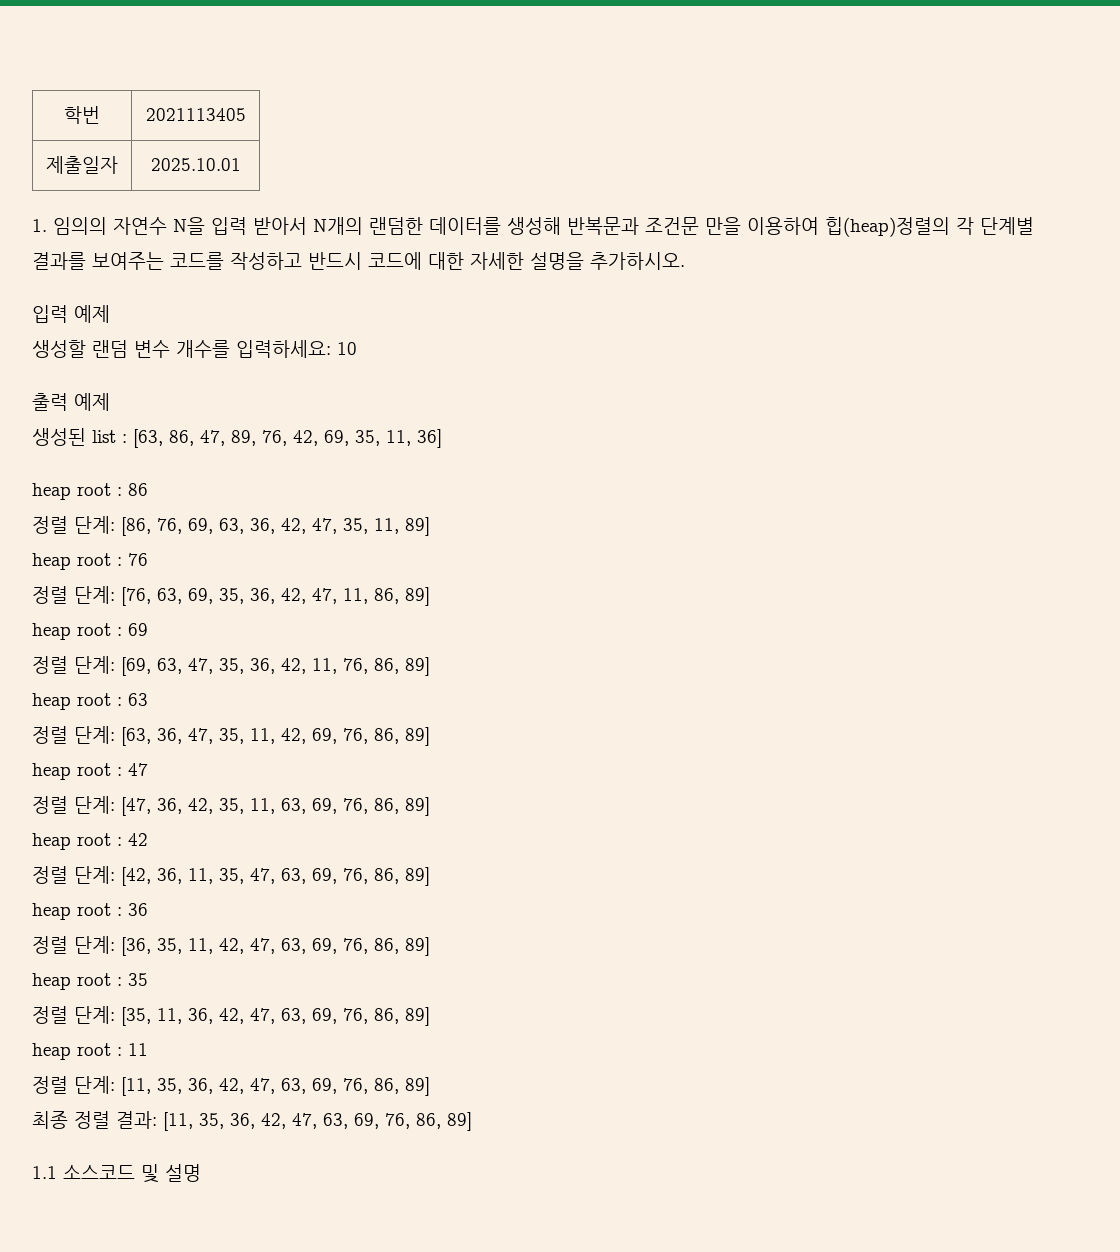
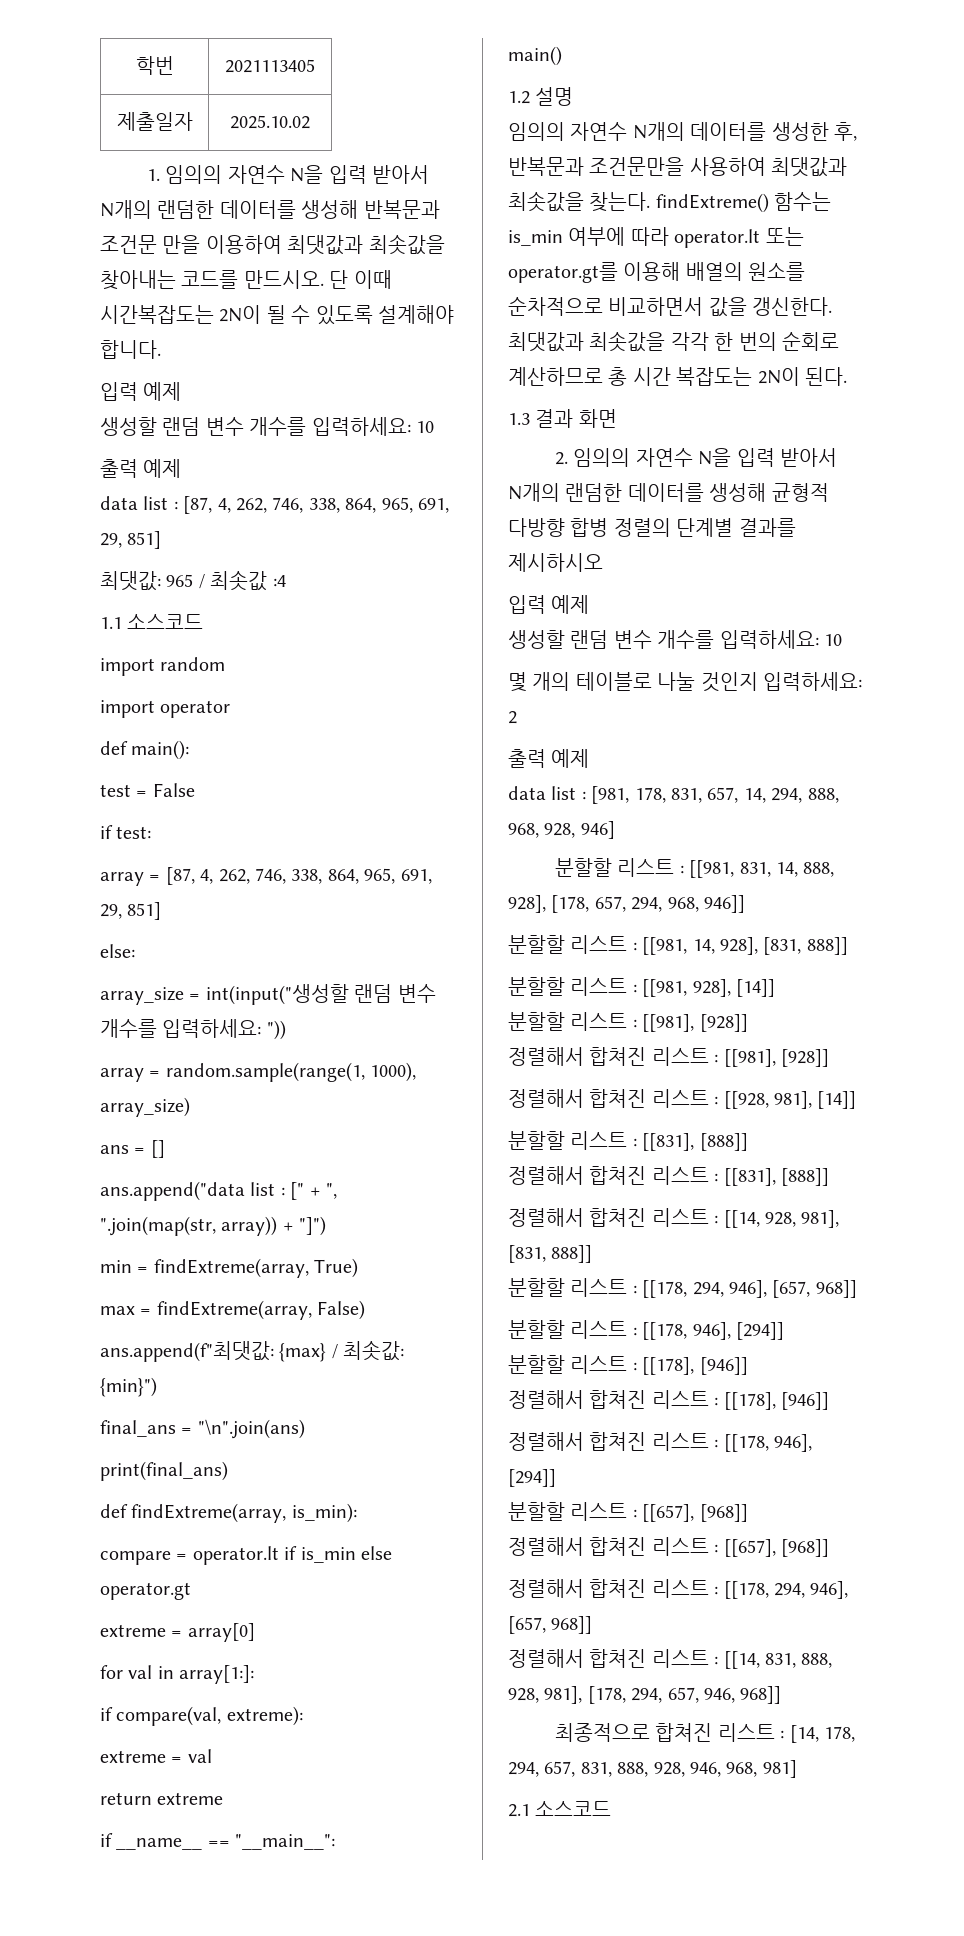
[150,158,241,171] 2025.10.01 -> [230,115,310,129] 2025.10.02
[825,217,1034,237] [32,252,685,270] 힙(heap)정렬의 각 단계별 결과를 보여주는 코드를 작성하고 반드시 코드에 대한 자세한 설명을 추가하시오. -> [287,234,445,255] [100,270,392,290] [100,305,454,325] [100,340,161,359] 최댓값과 최솟값을 찾아내는 코드를 만드시오. 단 이때 시간복잡도는 2N이 될 수 있도록 설계해야 합니다.
[32,428,442,448] [32,483,148,500] [32,516,430,536] [32,553,148,570] [32,586,430,606] [32,623,148,640] [32,656,430,676] [32,693,148,710] [32,726,430,746] [32,763,148,780] [32,796,430,816] [32,833,148,850] [32,866,430,886] [32,903,148,920] [32,936,430,956] [32,973,148,990] [32,1006,430,1026] [32,1043,148,1060] [32,1076,430,1096] [32,1111,472,1131] [32,1164,201,1183] 생성된 list : [63, 86, 47, 89, 76, 42, 69, 35, 11, 36] // heap root : 86 // 정렬 단계: [86, 76, 69, 63, 36, 42, 47, 35, 11, 89] // heap root : 76 // 정렬 단계: [76, 63, 69, 35, 36, 42, 47, 11, 86, 89] // heap root : 69 // 정렬 단계: [69, 63, 47, 35, 36, 42, 11, 76, 86, 89] // heap root : 63 // 정렬 단계: [63, 36, 47, 35, 11, 42, 69, 76, 86, 89] // heap root : 47 // 정렬 단계: [47, 36, 42, 35, 11, 63, 69, 76, 86, 89] // heap root : 42 // 정렬 단계: [42, 36, 11, 35, 47, 63, 69, 76, 86, 89] // heap root : 36 // 정렬 단계: [36, 35, 11, 42, 47, 63, 69, 76, 86, 89] // heap root : 35 // 정렬 단계: [35, 11, 36, 42, 47, 63, 69, 76, 86, 89] // heap root : 11 // 정렬 단계: [11, 35, 36, 42, 47, 63, 69, 76, 86, 89] // 최종 정렬 결과: [11, 35, 36, 42, 47, 63, 69, 76, 86, 89] // 1.1 소스코드 및 설명 -> [100,496,449,514] [100,531,162,549] [100,570,286,591] [100,614,204,629] [100,657,226,676] [100,700,231,718] [100,740,190,760] [100,783,195,797] [100,825,152,839] [100,867,432,886] [100,902,162,920] [100,944,135,958] [100,984,436,1005] [100,1019,286,1040] [100,1062,417,1082] [100,1097,190,1117] [100,1140,165,1158] [100,1181,337,1201] [100,1216,327,1236] [100,1258,359,1278] [100,1300,366,1320] [100,1340,405,1362] [100,1377,157,1397] [100,1419,305,1439] [100,1461,228,1481] [100,1503,357,1523] [100,1546,392,1565] [100,1582,191,1600] [100,1623,255,1642] [100,1665,255,1684] [100,1706,303,1726] [100,1749,212,1763] [100,1792,224,1805] [100,1833,336,1850] [508,46,562,66] [508,87,574,106] [508,122,857,141] [508,157,848,177] [508,191,832,213] [508,227,804,248] [508,262,806,283] [508,296,833,317] [508,331,839,352] [508,367,847,386] [508,409,617,428] [554,448,837,467] [508,483,829,502] [508,518,796,537] [508,553,603,572] [508,595,590,614] [508,630,842,649] [508,672,862,692] [508,711,517,724] [508,749,590,768] [508,786,839,804] [508,821,615,839] [554,858,835,878] [508,895,745,913] [508,935,848,955] [508,977,775,997] [508,1012,748,1032] [508,1047,829,1067] [508,1089,857,1109] [508,1131,748,1151] [508,1166,829,1186] [508,1208,840,1228] [508,1245,593,1263] [508,1278,857,1298] [508,1320,784,1340] [508,1355,748,1375] [508,1390,829,1410] [508,1432,812,1452] [508,1469,556,1487] [508,1502,748,1522] [508,1537,829,1557] [508,1579,849,1599] [508,1616,593,1634] [508,1649,833,1669] [508,1686,782,1704] [554,1723,855,1743] [508,1760,797,1778] [508,1801,612,1817] data list : [87, 4, 262, 746, 338, 864, 965, 691, 29, 851] // 최댓값: 965 / 최솟값 :4 // 1.1 소스코드 // import random // import operator // def main(): // test = False // if test: // array = [87, 4, 262, 746, 338, 864, 965, 691, 29, 851] // else: // array_size = int(input("생성할 랜덤 변수 개수를 입력하세요: ")) // array = random.sample(range(1, 1000), array_size) // ans = [] // ans.append("data list : [" + ", ".join(map(str, array)) + "]") // min = findExtreme(array, True) // max = findExtreme(array, False) // ans.append(f"최댓값: {max} / 최솟값: {min}") // final_ans = "\n".join(ans) // print(final_ans) // def findExtreme(array, is_min): // compare = operator.lt if is_min else operator.gt // extreme = array[0] // for val in array[1:]: // if compare(val, extreme): // extreme = val // return extreme // if __name__ == "__main__": // main() // 1.2 설명 // 임의의 자연수 N개의 데이터를 생성한 후, 반복문과 조건문만을 사용하여 최댓값과 최솟값을 찾는다. findExtreme() 함수는 is_min 여부에 따라 operator.lt 또는 operator.gt를 이용해 배열의 원소를 순차적으로 비교하면서 값을 갱신한다. 최댓값과 최솟값을 각각 한 번의 순회로 계산하므로 총 시간 복잡도는 2N이 된다. // 1.3 결과 화면 // 2. 임의의 자연수 N을 입력 받아서 N개의 랜덤한 데이터를 생성해 균형적 다방향 합병 정렬의 단계별 결과를 제시하시오 // 입력 예제 // 생성할 랜덤 변수 개수를 입력하세요: 10 // 몇 개의 테이블로 나눌 것인지 입력하세요: 2 // 출력 예제 // data list : [981, 178, 831, 657, 14, 294, 888, 968, 928, 946] // 분할할 리스트 : [[981, 831, 14, 888, 928], [178, 657, 294, 968, 946]] // 분할할 리스트 : [[981, 14, 928], [831, 888]] // 분할할 리스트 : [[981, 928], [14]] // 분할할 리스트 : [[981], [928]] // 정렬해서 합쳐진 리스트 : [[981], [928]] // 정렬해서 합쳐진 리스트 : [[928, 981], [14]] // 분할할 리스트 : [[831], [888]] // 정렬해서 합쳐진 리스트 : [[831], [888]] // 정렬해서 합쳐진 리스트 : [[14, 928, 981], [831, 888]] // 분할할 리스트 : [[178, 294, 946], [657, 968]] // 분할할 리스트 : [[178, 946], [294]] // 분할할 리스트 : [[178], [946]] // 정렬해서 합쳐진 리스트 : [[178], [946]] // 정렬해서 합쳐진 리스트 : [[178, 946], [294]] // 분할할 리스트 : [[657], [968]] // 정렬해서 합쳐진 리스트 : [[657], [968]] // 정렬해서 합쳐진 리스트 : [[178, 294, 946], [657, 968]] // 정렬해서 합쳐진 리스트 : [[14, 831, 888, 928, 981], [178, 294, 657, 946, 968]] // 최종적으로 합쳐진 리스트 : [14, 178, 294, 657, 831, 888, 928, 946, 968, 981] // 2.1 소스코드

